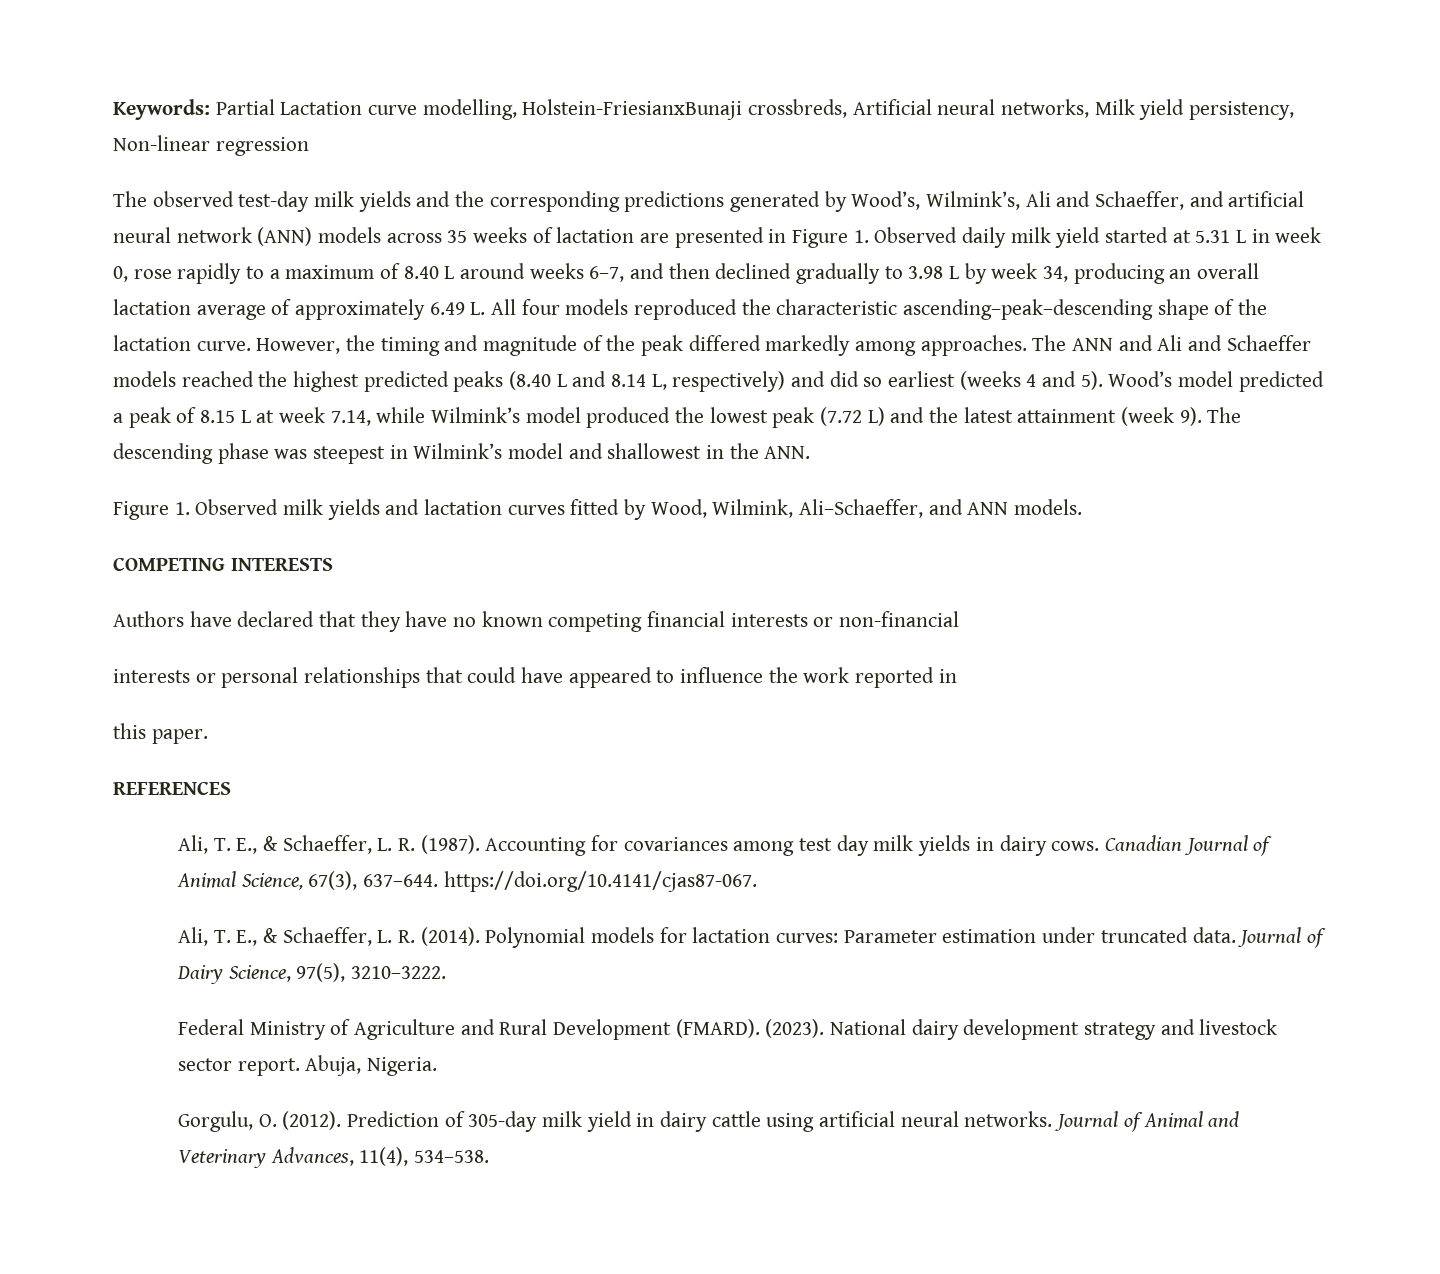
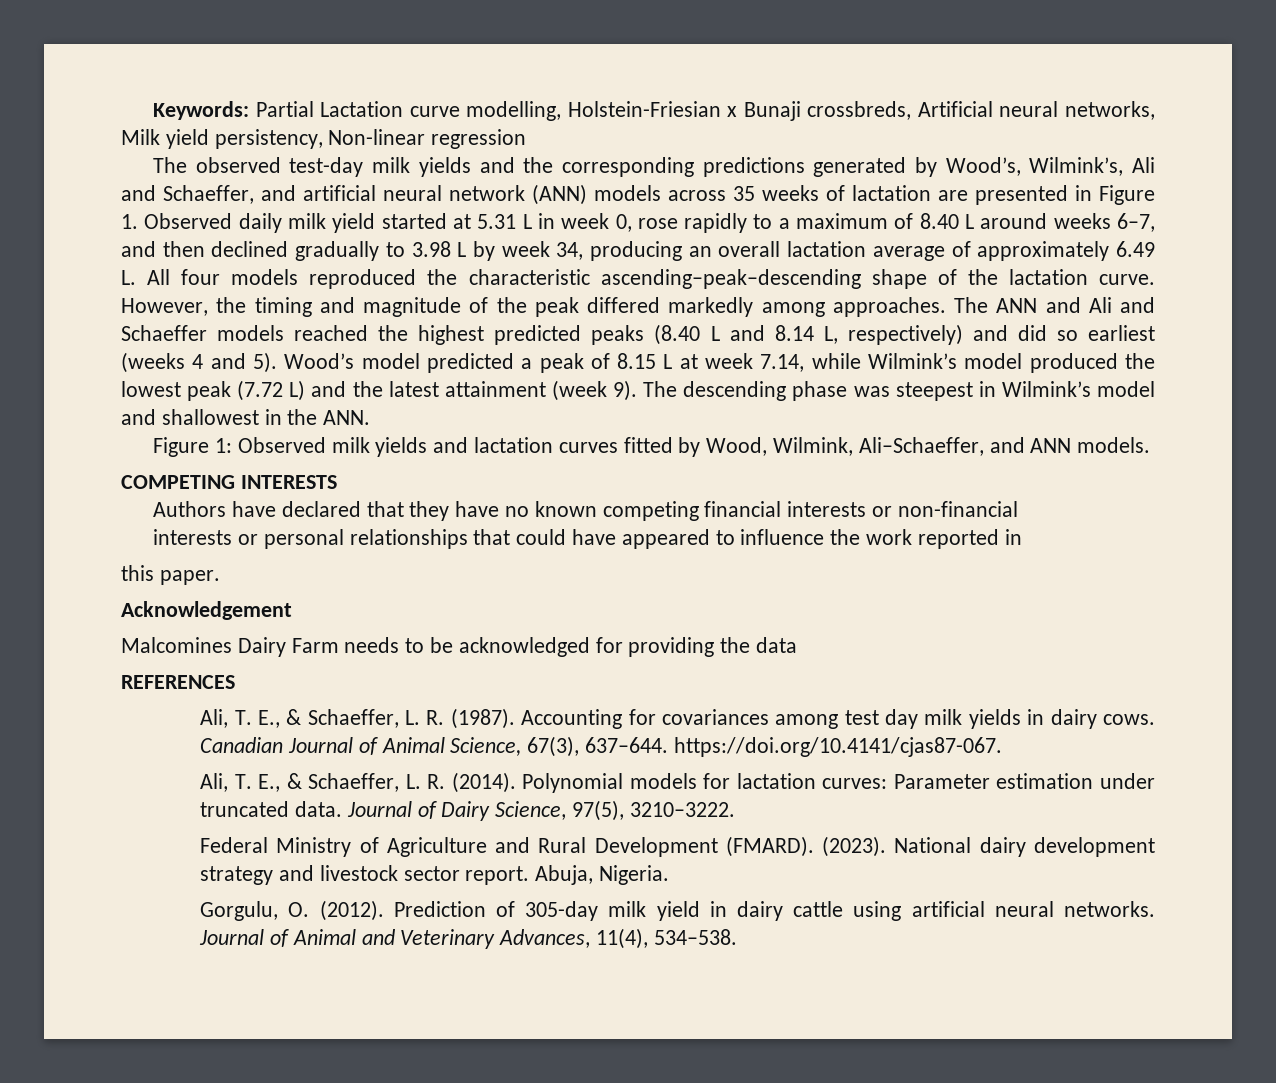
[522,99,743,120] Holstein-FriesianxBunaji -> [567,101,801,121] Holstein-Friesian x Bunaji
[174,502,190,515] 1. -> [214,438,232,453] 1:
(208, 736) none -> [121,601,292,620] [121,637,798,657] // Acknowledgement // Malcomines Dairy Farm needs to be acknowledged for providing the data

